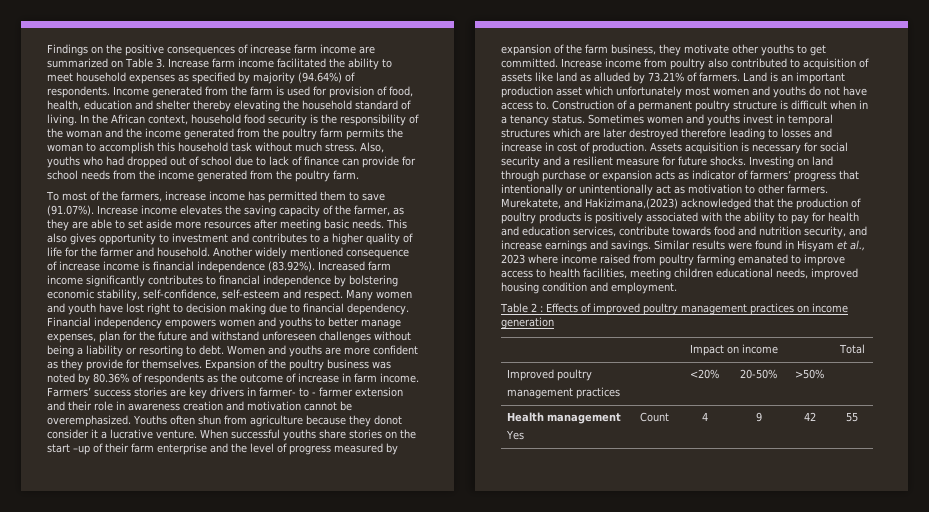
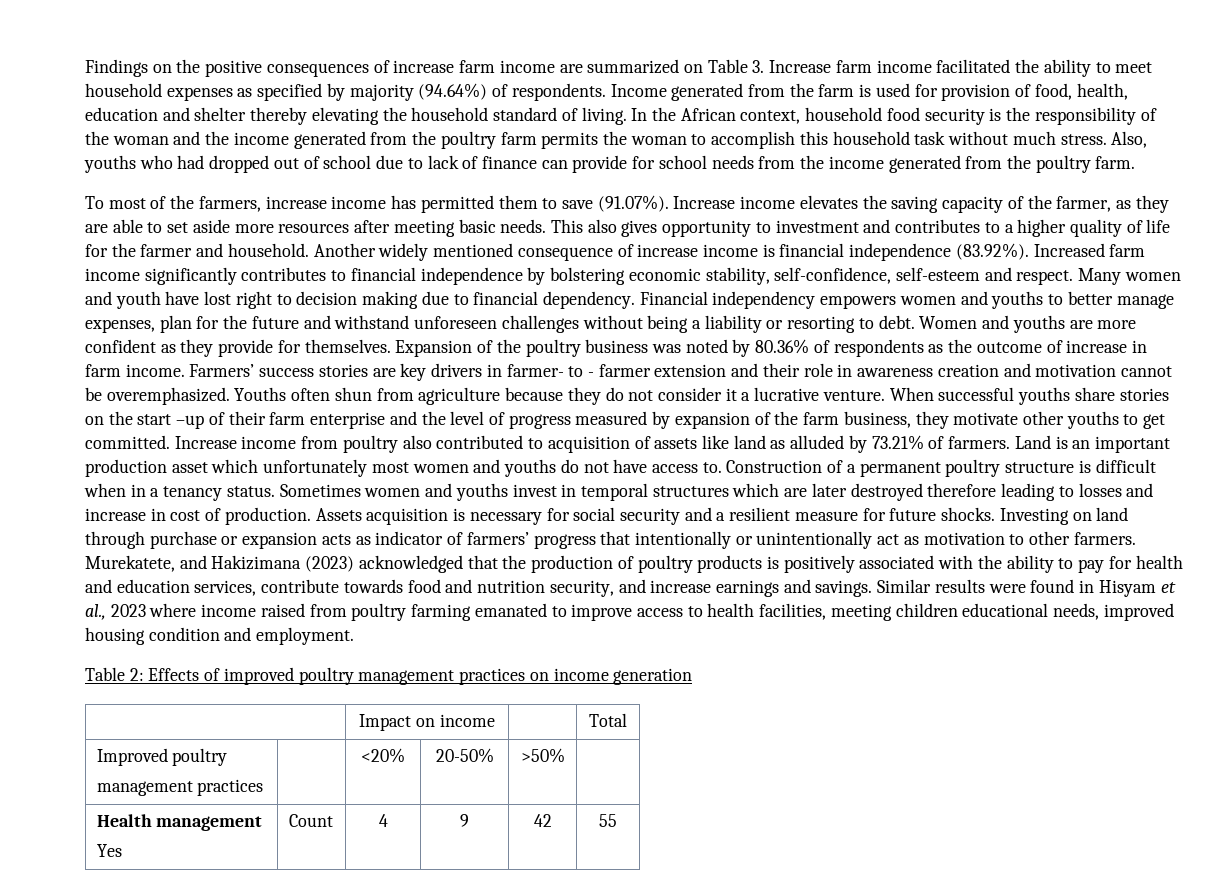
[373,415,402,425] donot -> [605,387,654,401] do not
[585,198,678,209] Hakizimana,(2023) -> [211,555,355,572] Hakizimana (2023)
[530,303,543,312] 2 : -> [129,668,144,681] 2:

